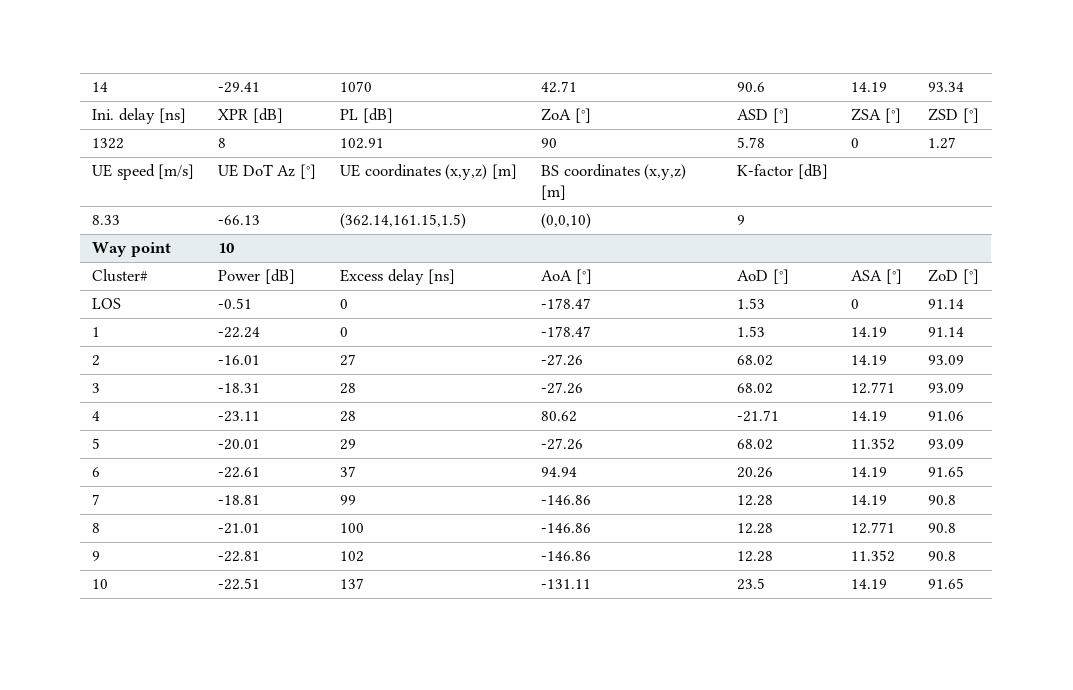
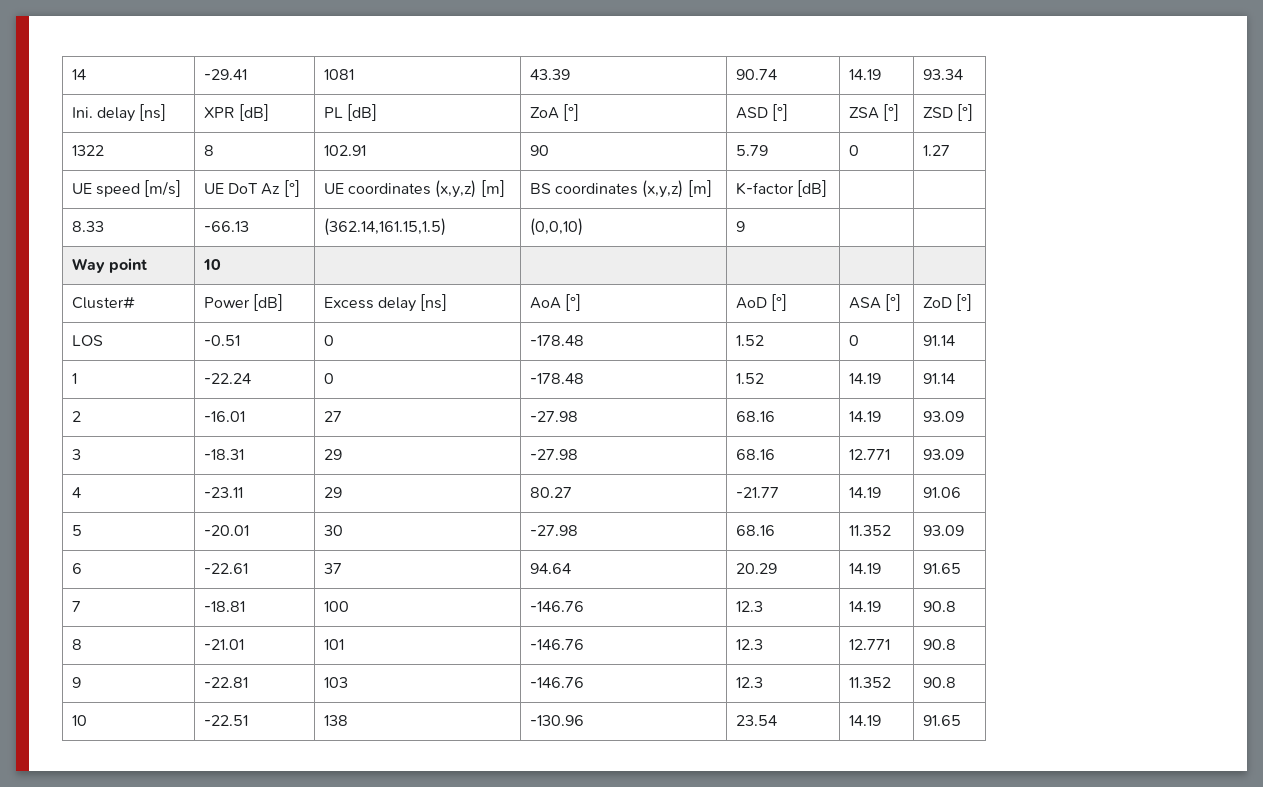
[340,81,373,92] [541,81,578,93] [737,82,766,92] 1070 | 42.71 | 90.6 -> [323,69,354,80] [529,69,570,80] [735,69,777,80] 1081 | 43.39 | 90.74
[737,137,766,148] 5.78 -> [735,145,768,156] 5.79
[541,298,592,309] [737,298,766,309] -178.47 | 1.53 -> [529,335,584,346] [735,335,764,346] -178.48 | 1.52
[541,326,592,337] [737,326,766,337] -178.47 | 1.53 -> [529,373,584,384] [735,373,764,384] -178.48 | 1.52
[541,354,584,366] [737,355,774,366] -27.26 | 68.02 -> [529,411,578,422] [735,411,775,422] -27.98 | 68.16
[340,383,357,394] [541,382,584,394] [737,383,774,394] 28 | -27.26 | 68.02 -> [323,449,342,460] [529,449,578,460] [735,449,775,460] 29 | -27.98 | 68.16
[340,411,357,422] [541,411,578,422] [737,410,780,422] 28 | 80.62 | -21.71 -> [323,487,342,498] [529,487,572,498] [735,487,779,498] 29 | 80.27 | -21.77
[340,439,357,450] [541,438,584,450] [737,439,774,450] 29 | -27.26 | 68.02 -> [323,525,343,536] [529,525,578,536] [735,525,775,536] 30 | -27.98 | 68.16
[541,467,578,477] [737,467,774,478] 94.94 | 20.26 -> [529,563,571,574] [735,563,777,574] 94.64 | 20.29
[340,495,357,505] [541,495,592,505] [737,495,774,506] 99 | -146.86 | 12.28 -> [323,601,349,612] [529,601,584,612] [735,601,763,612] 100 | -146.76 | 12.3
[340,523,365,533] [541,523,592,533] [737,523,774,534] 100 | -146.86 | 12.28 -> [323,639,344,650] [529,639,584,650] [735,639,763,650] 101 | -146.76 | 12.3
[340,551,365,562] [541,551,592,561] [737,551,774,562] 102 | -146.86 | 12.28 -> [323,677,348,688] [529,677,584,688] [735,677,763,688] 103 | -146.76 | 12.3
[340,578,365,589] [541,579,592,589] [737,578,766,590] 137 | -131.11 | 23.5 -> [323,715,348,726] [529,715,584,726] [735,715,777,726] 138 | -130.96 | 23.54

